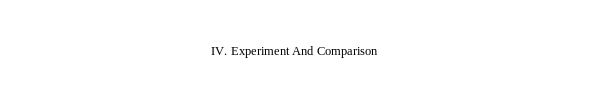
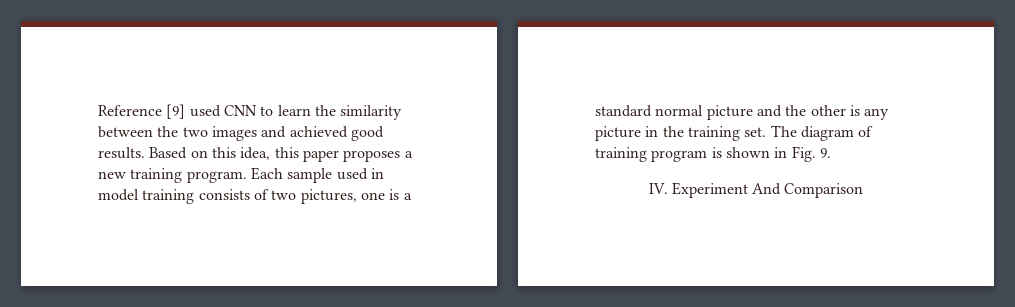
(211, 51) none -> [98,104,403,120] [98,126,384,141] [98,147,413,162] [98,167,384,183] [98,189,412,204] [595,105,890,120] [595,125,874,141] [595,146,831,162] Reference [9] used CNN to learn the similarity between the two images and achieved good results. Based on this idea, this paper proposes a new training program. Each sample used in model training consists of two pictures, one is a standard normal picture and the other is any picture in the training set. The diagram of training program is shown in Fig. 9. //

